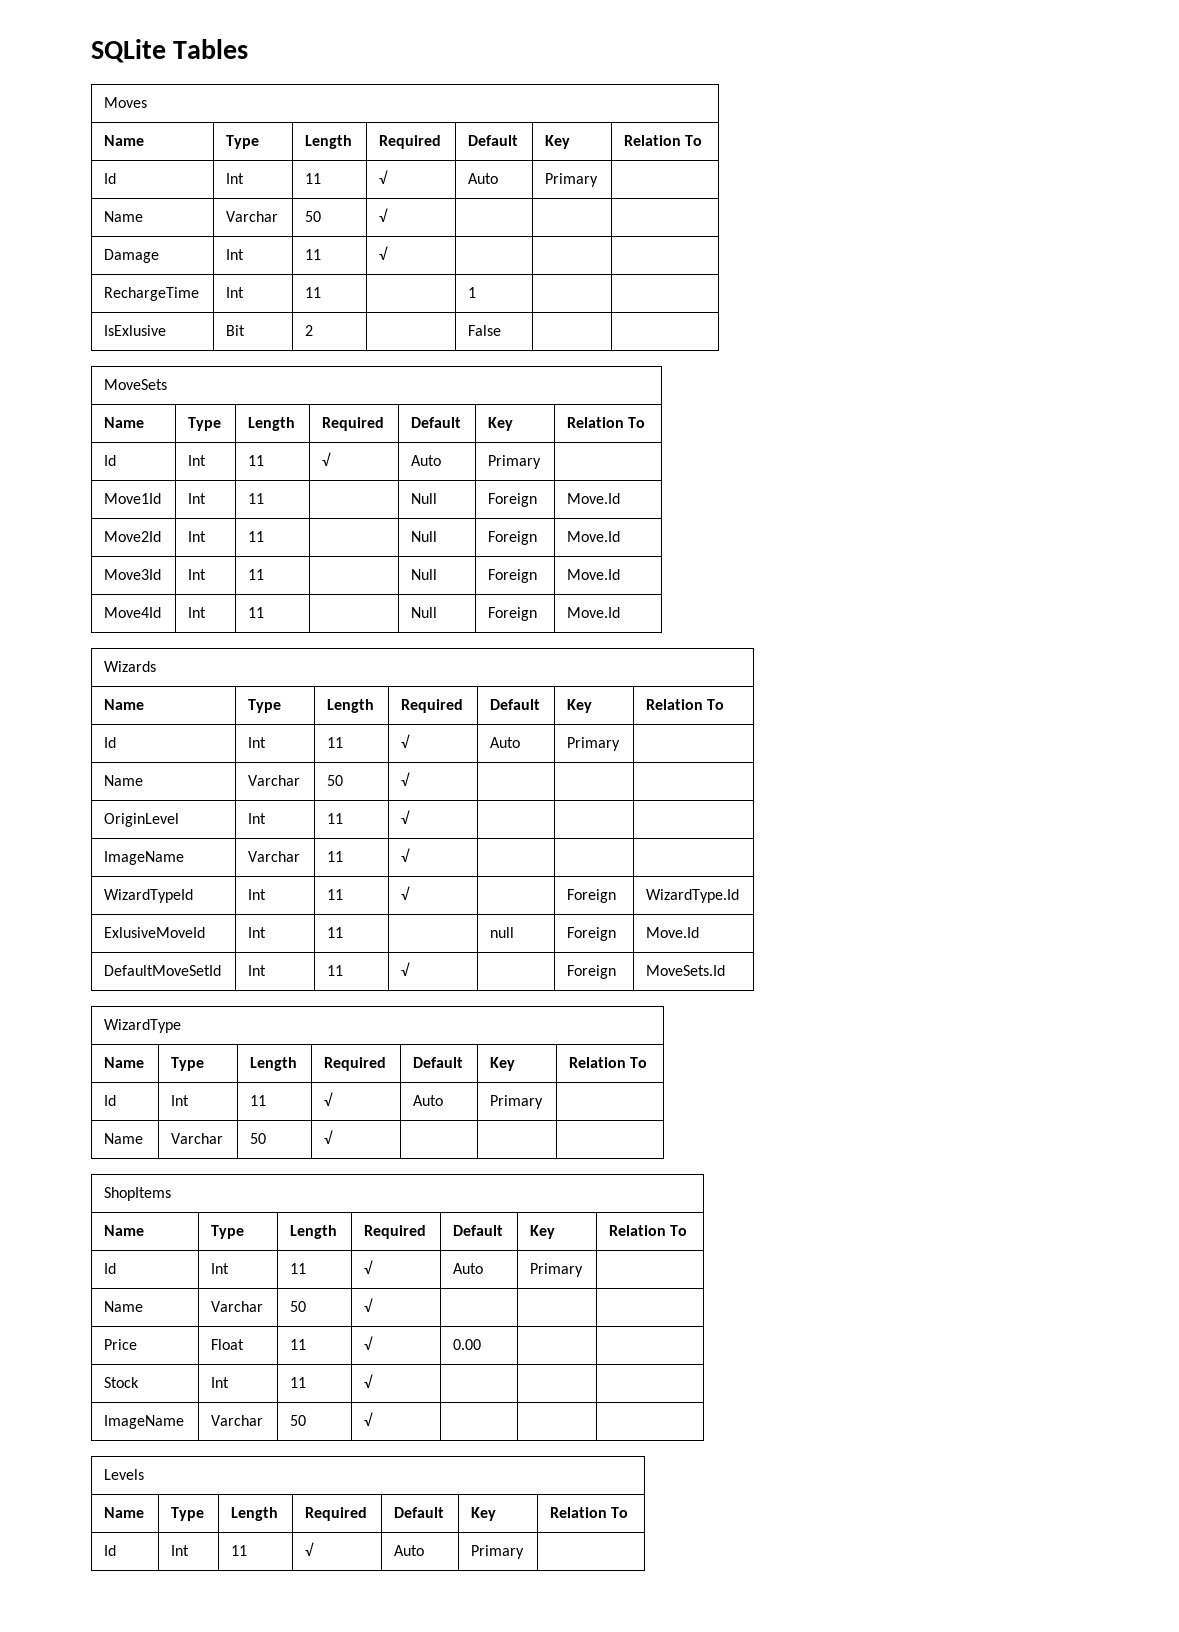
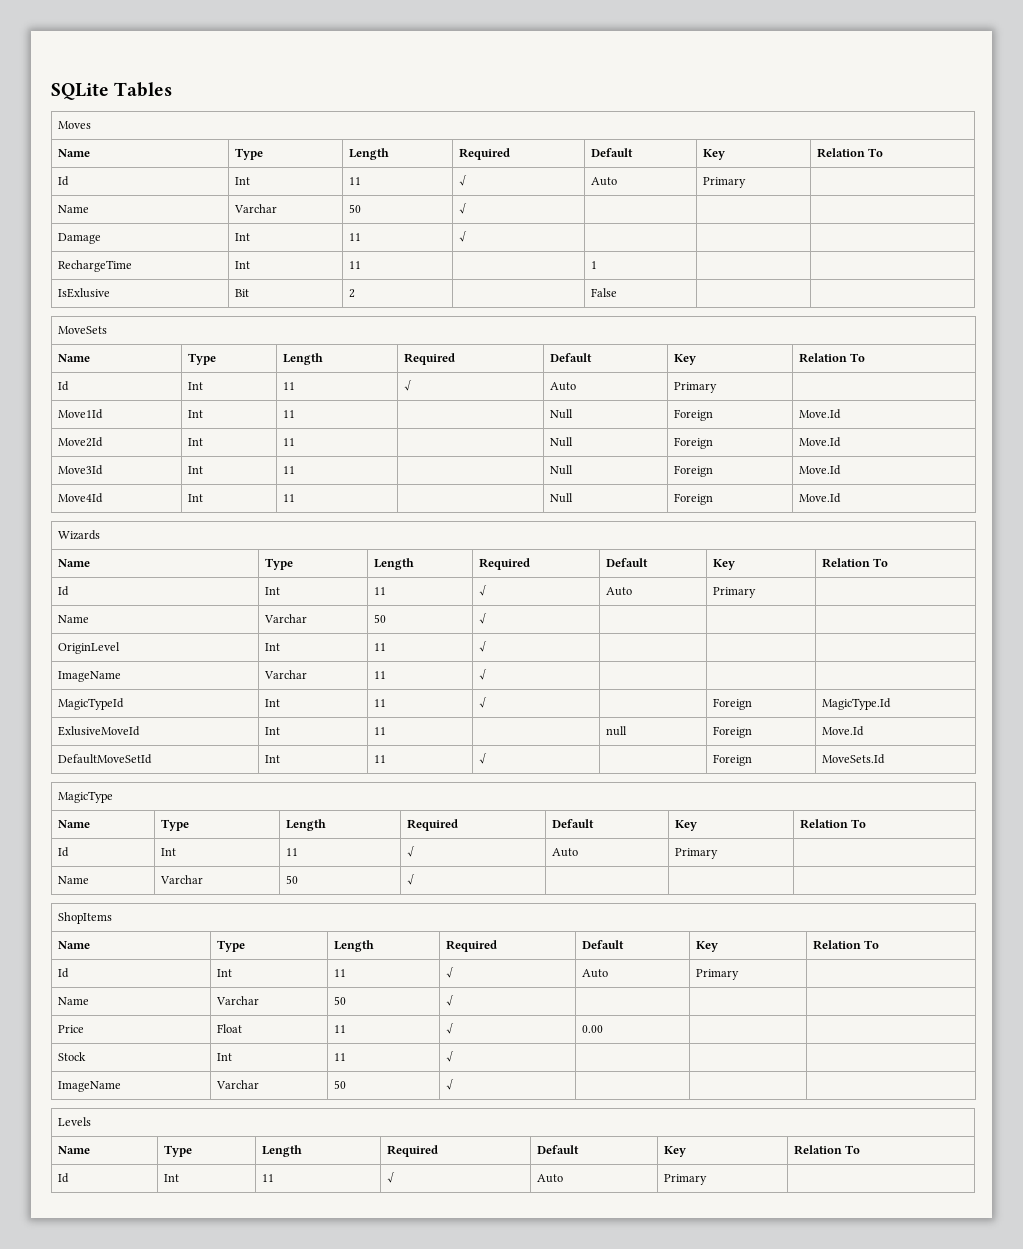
[104,889,194,903] [248,889,267,900] [327,889,344,900] [401,886,411,900] [567,889,617,903] [646,889,740,903] WizardTypeId | Int | 11 | √ | | Foreign | WizardType.Id -> [57,698,124,710] [264,699,280,707] [373,699,386,707] [478,697,487,708] [712,698,752,710] [821,698,891,710] MagicTypeId | Int | 11 | √ | | Foreign | MagicType.Id
[104,1019,182,1033] WizardType -> [57,791,113,803] MagicType

